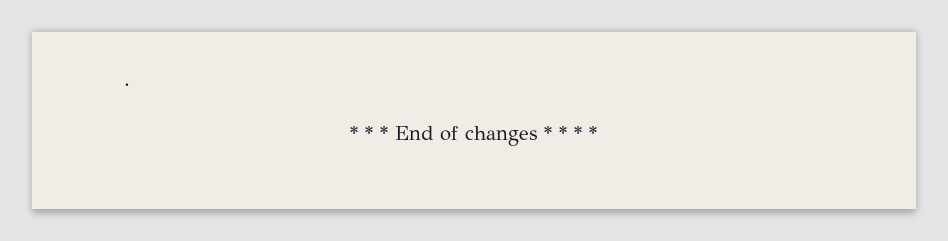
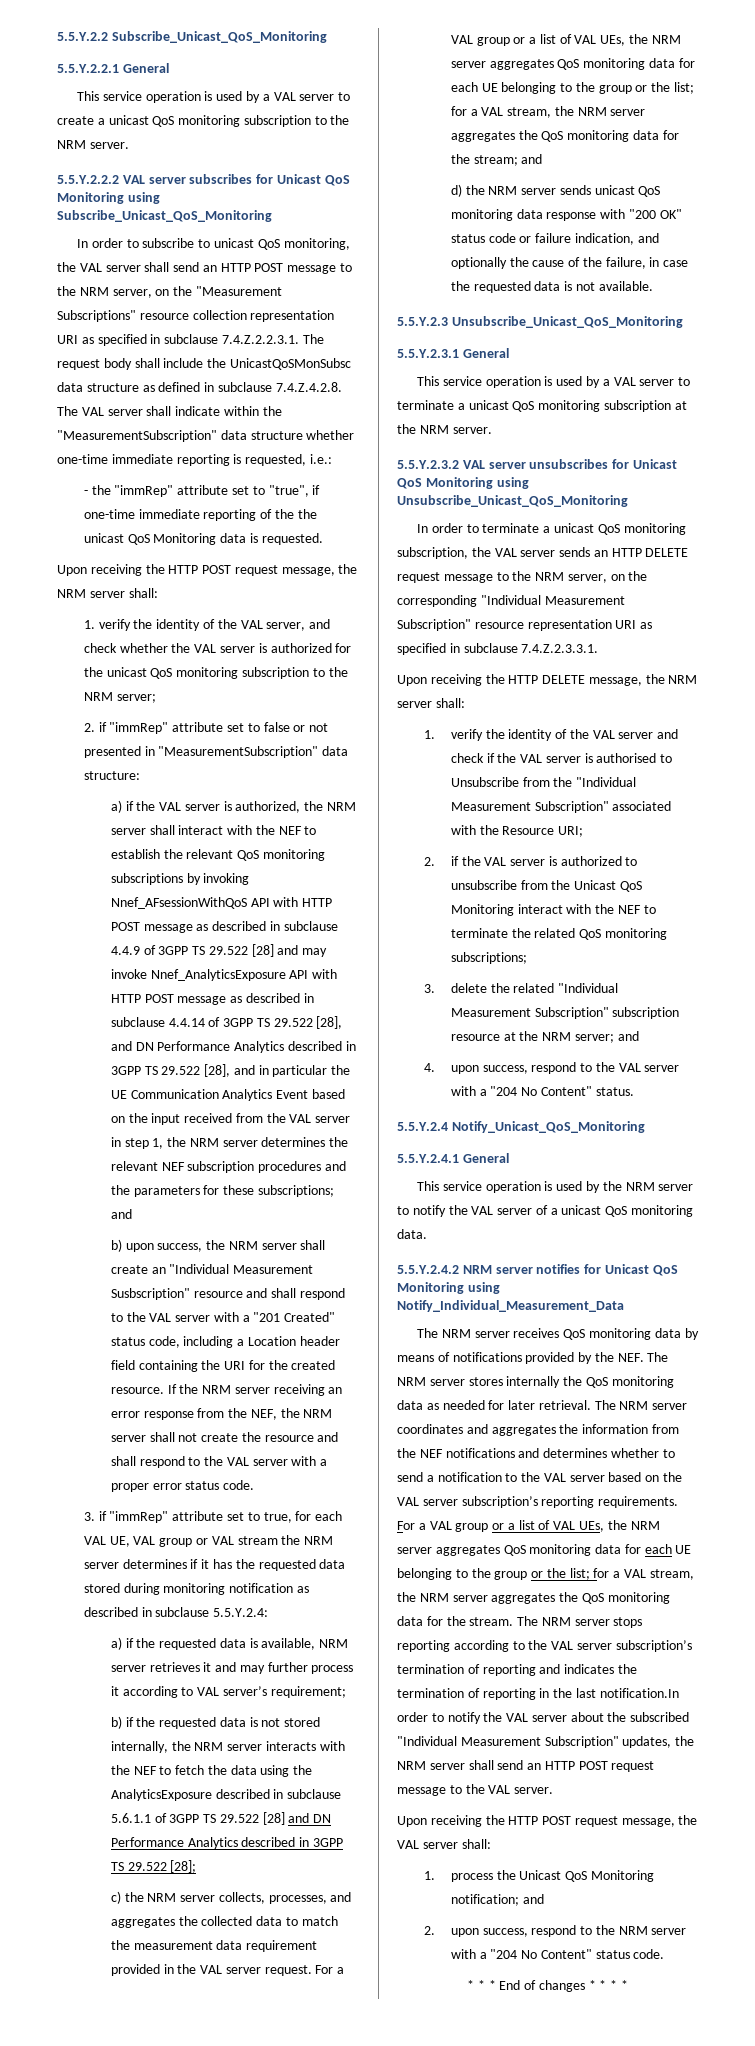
[124,83,130,86] . -> [57,31,327,43] [57,63,169,73] [77,91,351,103] [57,115,350,127] [57,140,129,149] [57,174,350,186] [57,192,160,204] [57,210,272,222] [77,238,350,250] [57,262,353,274] [57,286,282,298] [57,310,335,322] [57,334,324,346] [57,358,351,370] [57,382,342,392] [57,406,282,416] [57,430,355,442] [57,454,332,466] [83,485,321,497] [83,509,317,521] [83,533,323,545] [57,564,358,576] [57,588,158,598] [83,619,331,631] [83,643,352,653] [83,667,348,679] [83,692,156,703] [83,722,329,734] [83,746,349,758] [83,771,140,780] [110,800,356,813] [110,825,317,835] [110,849,325,861] [110,873,250,885] [110,897,333,909] [110,921,338,933] [110,944,328,957] [110,969,338,981] [110,993,314,1005] [110,1016,343,1029] [110,1041,356,1053] [110,1064,351,1077] [110,1089,345,1101] [110,1113,351,1125] [110,1137,349,1149] [110,1161,346,1173] [110,1185,334,1197] [110,1209,132,1219] [110,1239,326,1252] [110,1264,314,1274] [110,1288,345,1300] [110,1312,336,1322] [110,1336,340,1348] [110,1360,336,1372] [110,1384,343,1396] [110,1408,333,1420] [110,1432,339,1442] [110,1456,328,1468] [110,1480,255,1492] [83,1511,343,1523] [83,1535,334,1547] [83,1559,346,1571] [83,1583,309,1595] [83,1607,269,1617] [110,1637,349,1650] [110,1662,354,1674] [110,1686,346,1698] [110,1716,321,1729] [110,1741,345,1753] [110,1765,313,1777] [110,1789,342,1801] [110,1812,332,1825] [110,1837,343,1849] [110,1860,197,1873] [110,1891,352,1904] [110,1916,338,1928] [110,1940,318,1952] [110,1964,345,1976] [450,34,681,46] [450,58,695,70] [450,82,694,94] [450,106,646,118] [450,130,679,142] [450,154,543,166] [450,184,661,197] [450,209,682,221] [450,233,659,245] [450,257,689,269] [450,281,653,293] [397,316,683,328] [397,348,509,358] [417,376,691,388] [397,400,687,412] [397,424,492,434] [397,459,677,469] [397,477,529,489] [397,495,628,507] [417,523,686,535] [397,547,689,559] [397,571,648,583] [397,595,625,607] [397,619,653,631] [397,643,599,655] [397,674,698,686] [397,698,465,708] [423,729,679,741] [450,753,673,763] [450,777,637,787] [450,801,672,813] [450,825,584,837] [423,856,638,866] [450,880,642,892] [450,904,656,916] [450,928,667,940] [450,952,527,964] [423,983,619,993] [450,1007,680,1019] [450,1031,639,1043] [423,1062,680,1074] [450,1086,634,1096] [397,1121,645,1133] [397,1153,509,1163] [417,1181,694,1193] [397,1205,694,1217] [397,1229,427,1239] [397,1264,678,1276] [397,1282,500,1294] [397,1300,624,1312] [417,1328,699,1340] [397,1352,669,1364] [397,1376,674,1388] [397,1400,688,1410] [397,1424,679,1436] [397,1448,675,1458] [397,1472,683,1482] [397,1496,679,1508] [397,1520,660,1532] [397,1544,692,1556] [397,1568,694,1580] [397,1592,670,1604] [397,1616,643,1628] [397,1640,692,1652] [397,1664,637,1676] [397,1688,679,1700] [397,1712,690,1724] [397,1736,695,1748] [397,1760,655,1772] [397,1784,554,1796] [397,1815,698,1827] [397,1839,491,1849] [423,1870,654,1882] [450,1894,544,1906] [423,1925,687,1937] [450,1949,665,1959] 5.5.Y.2.2 Subscribe_Unicast_QoS_Monitoring // 5.5.Y.2.2.1 General // This service operation is used by a VAL server to create a unicast QoS monitoring subscription to the NRM server. // 5.5.Y.2.2.2 VAL server subscribes for Unicast QoS Monitoring using Subscribe_Unicast_QoS_Monitoring // In order to subscribe to unicast QoS monitoring, the VAL server shall send an HTTP POST message to the NRM server, on the "Measurement Subscriptions" resource collection representation URI as specified in subclause 7.4.Z.2.2.3.1. The request body shall include the UnicastQoSMonSubsc data structure as defined in subclause 7.4.Z.4.2.8. The VAL server shall indicate within the "MeasurementSubscription" data structure whether one-time immediate reporting is requested, i.e.: // - the "immRep" attribute set to "true", if one-time immediate reporting of the the unicast QoS Monitoring data is requested. // Upon receiving the HTTP POST request message, the NRM server shall: // 1. verify the identity of the VAL server, and check whether the VAL server is authorized for the unicast QoS monitoring subscription to the NRM server; // 2. if "immRep" attribute set to false or not presented in "MeasurementSubscription" data structure: // a) if the VAL server is authorized, the NRM server shall interact with the NEF to establish the relevant QoS monitoring subscriptions by invoking Nnef_AFsessionWithQoS API with HTTP POST message as described in subclause 4.4.9 of 3GPP TS 29.522 [28] and may invoke Nnef_AnalyticsExposure API with HTTP POST message as described in subclause 4.4.14 of 3GPP TS 29.522 [28], and DN Performance Analytics described in 3GPP TS 29.522 [28], and in particular the UE Communication Analytics Event based on the input received from the VAL server in step 1, the NRM server determines the relevant NEF subscription procedures and the parameters for these subscriptions; and // b) upon success, the NRM server shall create an "Individual Measurement Susbscription" resource and shall respond to the VAL server with a "201 Created" status code, including a Location header field containing the URI for the created resource. If the NRM server receiving an error response from the NEF, the NRM server shall not create the resource and shall respond to the VAL server with a proper error status code. // 3. if "immRep" attribute set to true, for each VAL UE, VAL group or VAL stream the NRM server determines if it has the requested data stored during monitoring notification as described in subclause 5.5.Y.2.4: // a) if the requested data is available, NRM server retrieves it and may further process it according to VAL server’s requirement; // b) if the requested data is not stored internally, the NRM server interacts with the NEF to fetch the data using the AnalyticsExposure described in subclause 5.6.1.1 of 3GPP TS 29.522 [28] and DN Performance Analytics described in 3GPP TS 29.522 [28]; // c) the NRM server collects, processes, and aggregates the collected data to match the measurement data requirement provided in the VAL server request. For a VAL group or a list of VAL UEs, the NRM server aggregates QoS monitoring data for each UE belonging to the group or the list; for a VAL stream, the NRM server aggregates the QoS monitoring data for the stream; and // d) the NRM server sends unicast QoS monitoring data response with "200 OK" status code or failure indication, and optionally the cause of the failure, in case the requested data is not available. // 5.5.Y.2.3 Unsubscribe_Unicast_QoS_Monitoring // 5.5.Y.2.3.1 General // This service operation is used by a VAL server to terminate a unicast QoS monitoring subscription at the NRM server. // 5.5.Y.2.3.2 VAL server unsubscribes for Unicast QoS Monitoring using Unsubscribe_Unicast_QoS_Monitoring // In order to terminate a unicast QoS monitoring subscription, the VAL server sends an HTTP DELETE request message to the NRM server, on the corresponding "Individual Measurement Subscription" resource representation URI as specified in subclause 7.4.Z.2.3.3.1. // Upon receiving the HTTP DELETE message, the NRM server shall: // 1. verify the identity of the VAL server and check if the VAL server is authorised to Unsubscribe from the "Individual Measurement Subscription" associated with the Resource URI; // 2. if the VAL server is authorized to unsubscribe from the Unicast QoS Monitoring interact with the NEF to terminate the related QoS monitoring subscriptions; // 3. delete the related "Individual Measurement Subscription" subscription resource at the NRM server; and // 4. upon success, respond to the VAL server with a "204 No Content" status. // 5.5.Y.2.4 Notify_Unicast_QoS_Monitoring // 5.5.Y.2.4.1 General // This service operation is used by the NRM server to notify the VAL server of a unicast QoS monitoring data. // 5.5.Y.2.4.2 NRM server notifies for Unicast QoS Monitoring using Notify_Individual_Measurement_Data // The NRM server receives QoS monitoring data by means of notifications provided by the NEF. The NRM server stores internally the QoS monitoring data as needed for later retrieval. The NRM server coordinates and aggregates the information from the NEF notifications and determines whether to send a notification to the VAL server based on the VAL server subscription’s reporting requirements. For a VAL group or a list of VAL UEs, the NRM server aggregates QoS monitoring data for each UE belonging to the group or the list; for a VAL stream, the NRM server aggregates the QoS monitoring data for the stream. The NRM server stops reporting according to the VAL server subscription’s termination of reporting and indicates the termination of reporting in the last notification.In order to notify the VAL server about the subscribed "Individual Measurement Subscription" updates, the NRM server shall send an HTTP POST request message to the VAL server. // Upon receiving the HTTP POST request message, the VAL server shall: // 1. process the Unicast QoS Monitoring notification; and // 2. upon success, respond to the NRM server with a "204 No Content" status code.

